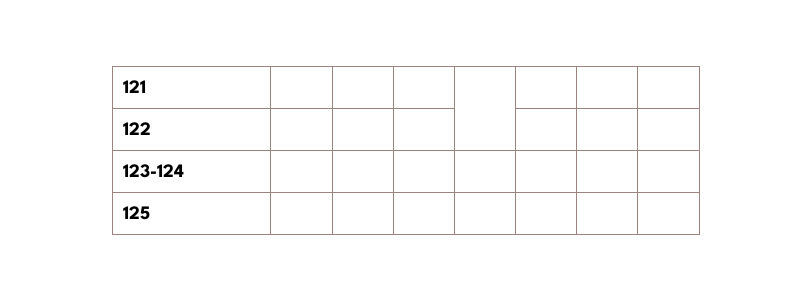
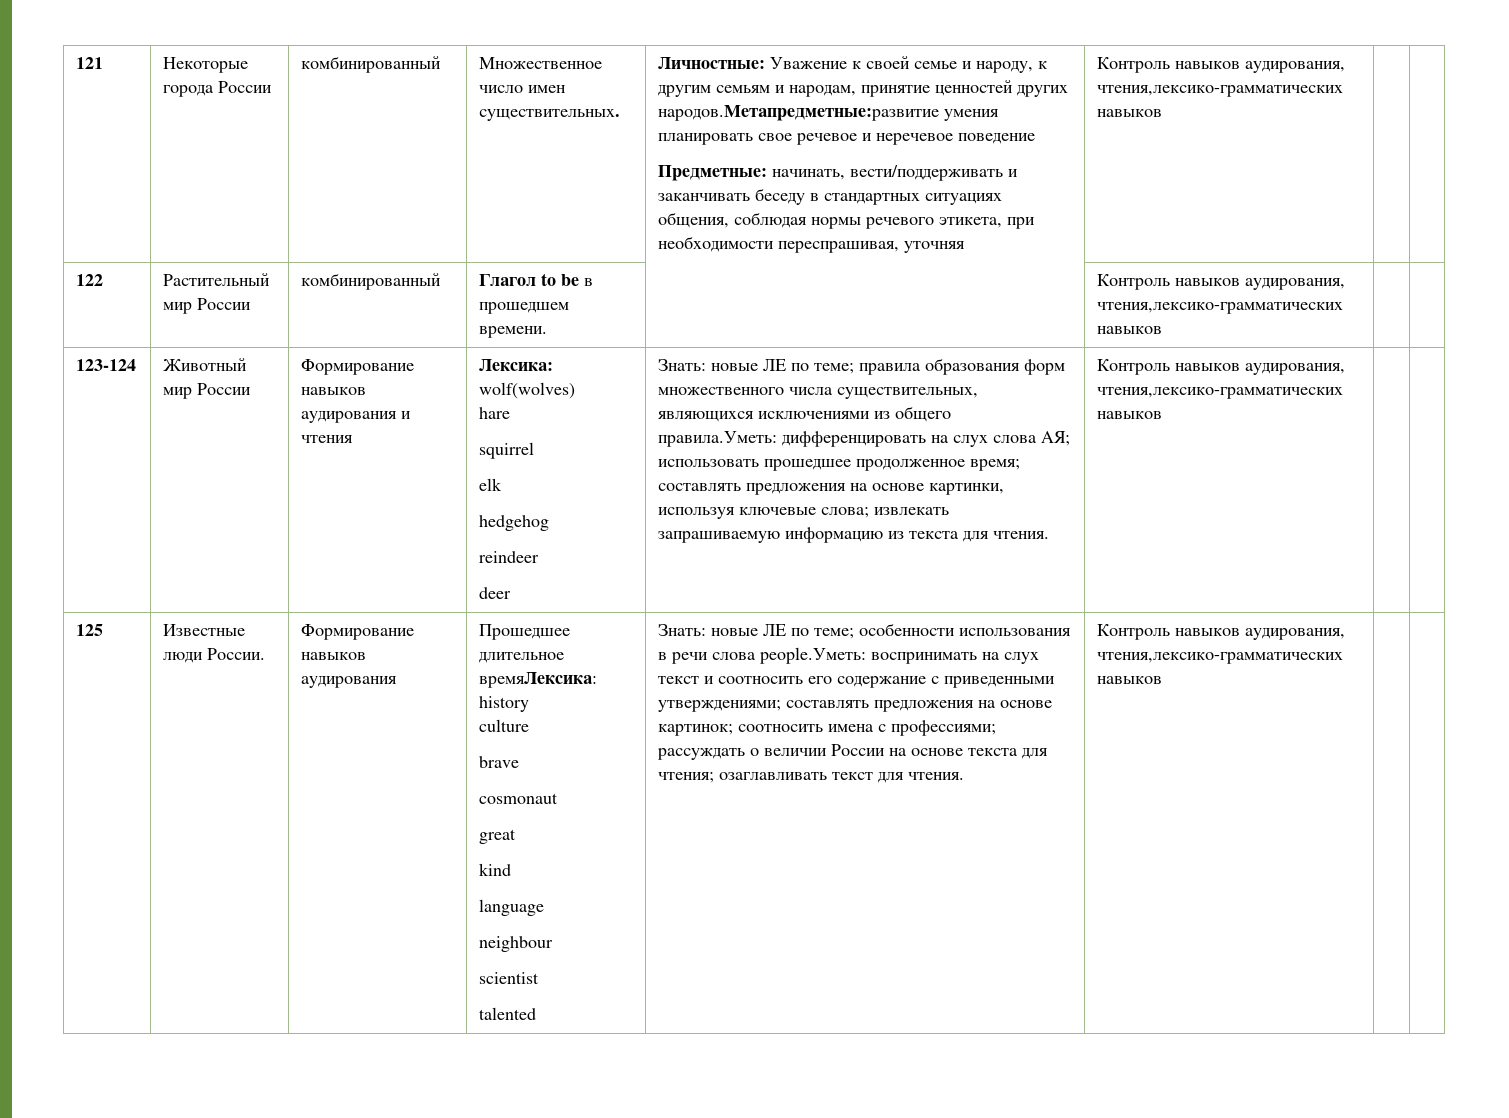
[122,122,151,135] [122,164,184,178] [122,206,150,220] | | | | | | // 122 | | | | | | | // 123-124 | | | | | | | // 125 | | | | | -> [163,57,249,73] [163,81,273,97] [301,56,442,73] [479,57,603,69] [479,85,567,93] [479,109,621,121] [658,56,1048,73] [658,80,1069,97] [658,105,1000,121] [658,133,1036,145] [658,165,1019,181] [658,188,1003,205] [658,212,1036,229] [658,236,966,253] [1097,57,1346,73] [1097,85,1344,97] [1097,109,1163,117] [76,274,104,286] [163,273,271,286] [163,298,252,314] [301,273,442,290] [479,273,594,286] [479,302,570,314] [479,326,548,338] [1097,274,1346,290] [1097,302,1344,314] [1097,326,1163,334] [76,359,137,371] [163,358,248,371] [163,383,252,399] [301,359,415,375] [301,387,367,395] [301,411,412,423] [301,435,354,443] [479,359,554,371] [479,382,576,399] [479,407,511,419] [479,442,535,459] [479,478,503,491] [479,515,550,531] [479,551,540,563] [479,587,512,599] [658,358,1066,375] [658,387,979,399] [658,406,952,422] [658,431,1071,447] [658,459,1021,471] [658,483,1005,495] [658,507,950,519] [658,527,1050,543] [1097,359,1346,375] [1097,387,1344,399] [1097,411,1163,419] [76,624,104,636] [163,624,246,636] [163,648,266,663] [301,624,415,640] [301,652,367,660] [301,676,398,688] [479,624,571,640] [479,652,565,663] [479,672,598,688] [479,696,530,712] [479,719,530,732] [479,756,520,768] [479,793,559,804] [479,829,517,844] [479,863,512,876] [479,899,545,916] [479,936,554,952] [479,972,540,984] [479,1007,537,1020] [658,623,1072,639] [658,647,1040,664] [658,676,1056,688] [658,700,1053,712] [658,720,997,736] [657,744,1049,760] [658,772,965,783] [1097,624,1346,640] [1097,652,1344,664] [1097,676,1163,684] Некоторые города России | комбинированный | Множественное число имен существительных. | Личностные: Уважение к своей семье и народу, к другим семьям и народам, принятие ценностей других народов.Метапредметные:развитие умения планировать свое речевое и неречевое поведение // Предметные: начинать, вести/поддерживать и заканчивать беседу в стандартных ситуациях общения, соблюдая нормы речевого этикета, при необходимости переспрашивая, уточняя | Контроль навыков аудирования, чтения,лексико-грамматических навыков | | // 122 | Растительный мир России | комбинированный | Глагол to be в прошедшем времени. | | Контроль навыков аудирования, чтения,лексико-грамматических навыков | | // 123-124 | Животный мир России | Формирование навыков аудирования и чтения | Лексика: wolf(wolves) // hare // squirrel // elk // hedgehog // reindeer // deer | Знать: новые ЛЕ по теме; правила образования форм множественного числа существительных, являющихся исключениями из общего правила.Уметь: дифференцировать на слух слова АЯ; использовать прошедшее продолженное время; составлять предложения на основе картинки, используя ключевые слова; извлекать запрашиваемую информацию из текста для чтения. | Контроль навыков аудирования, чтения,лексико-грамматических навыков | | // 125 | Известные люди России. | Формирование навыков аудирования | Прошедшее длительное времяЛексика: history // culture // brave // cosmonaut // great // kind // language // neighbour // scientist // talented | Знать: новые ЛЕ по теме; особенности использования в речи слова people.Уметь: воспринимать на слух текст и соотносить его содержание с приведенными утверждениями; составлять предложения на основе картинок; соотносить имена с профессиями; рассуждать о величии России на основе текста для чтения; озаглавливать текст для чтения. | Контроль навыков аудирования, чтения,лексико-грамматических навыков

